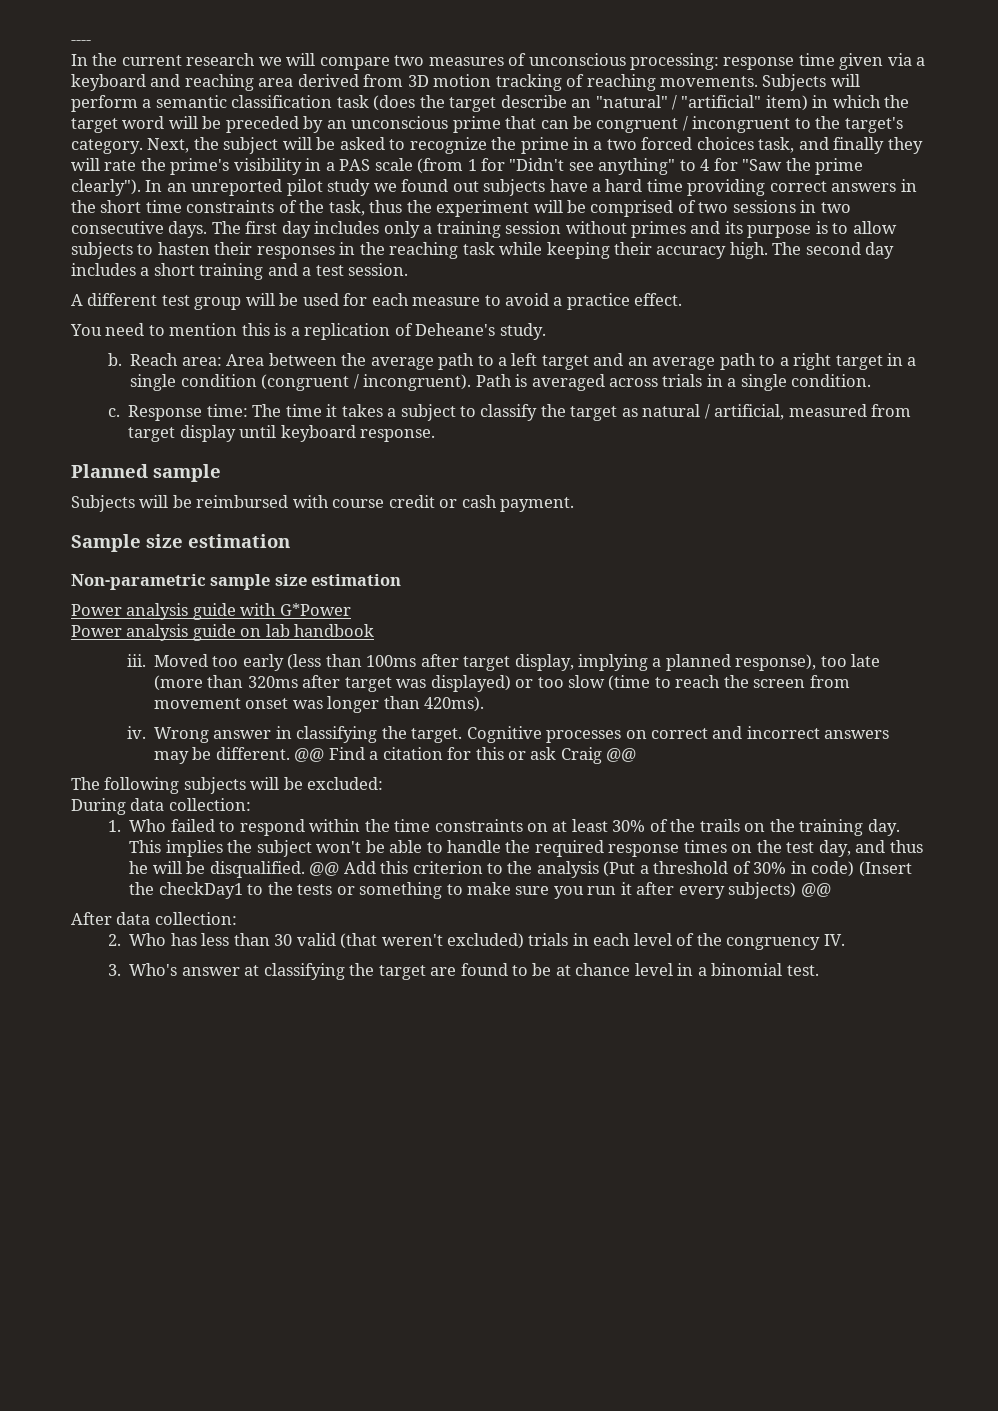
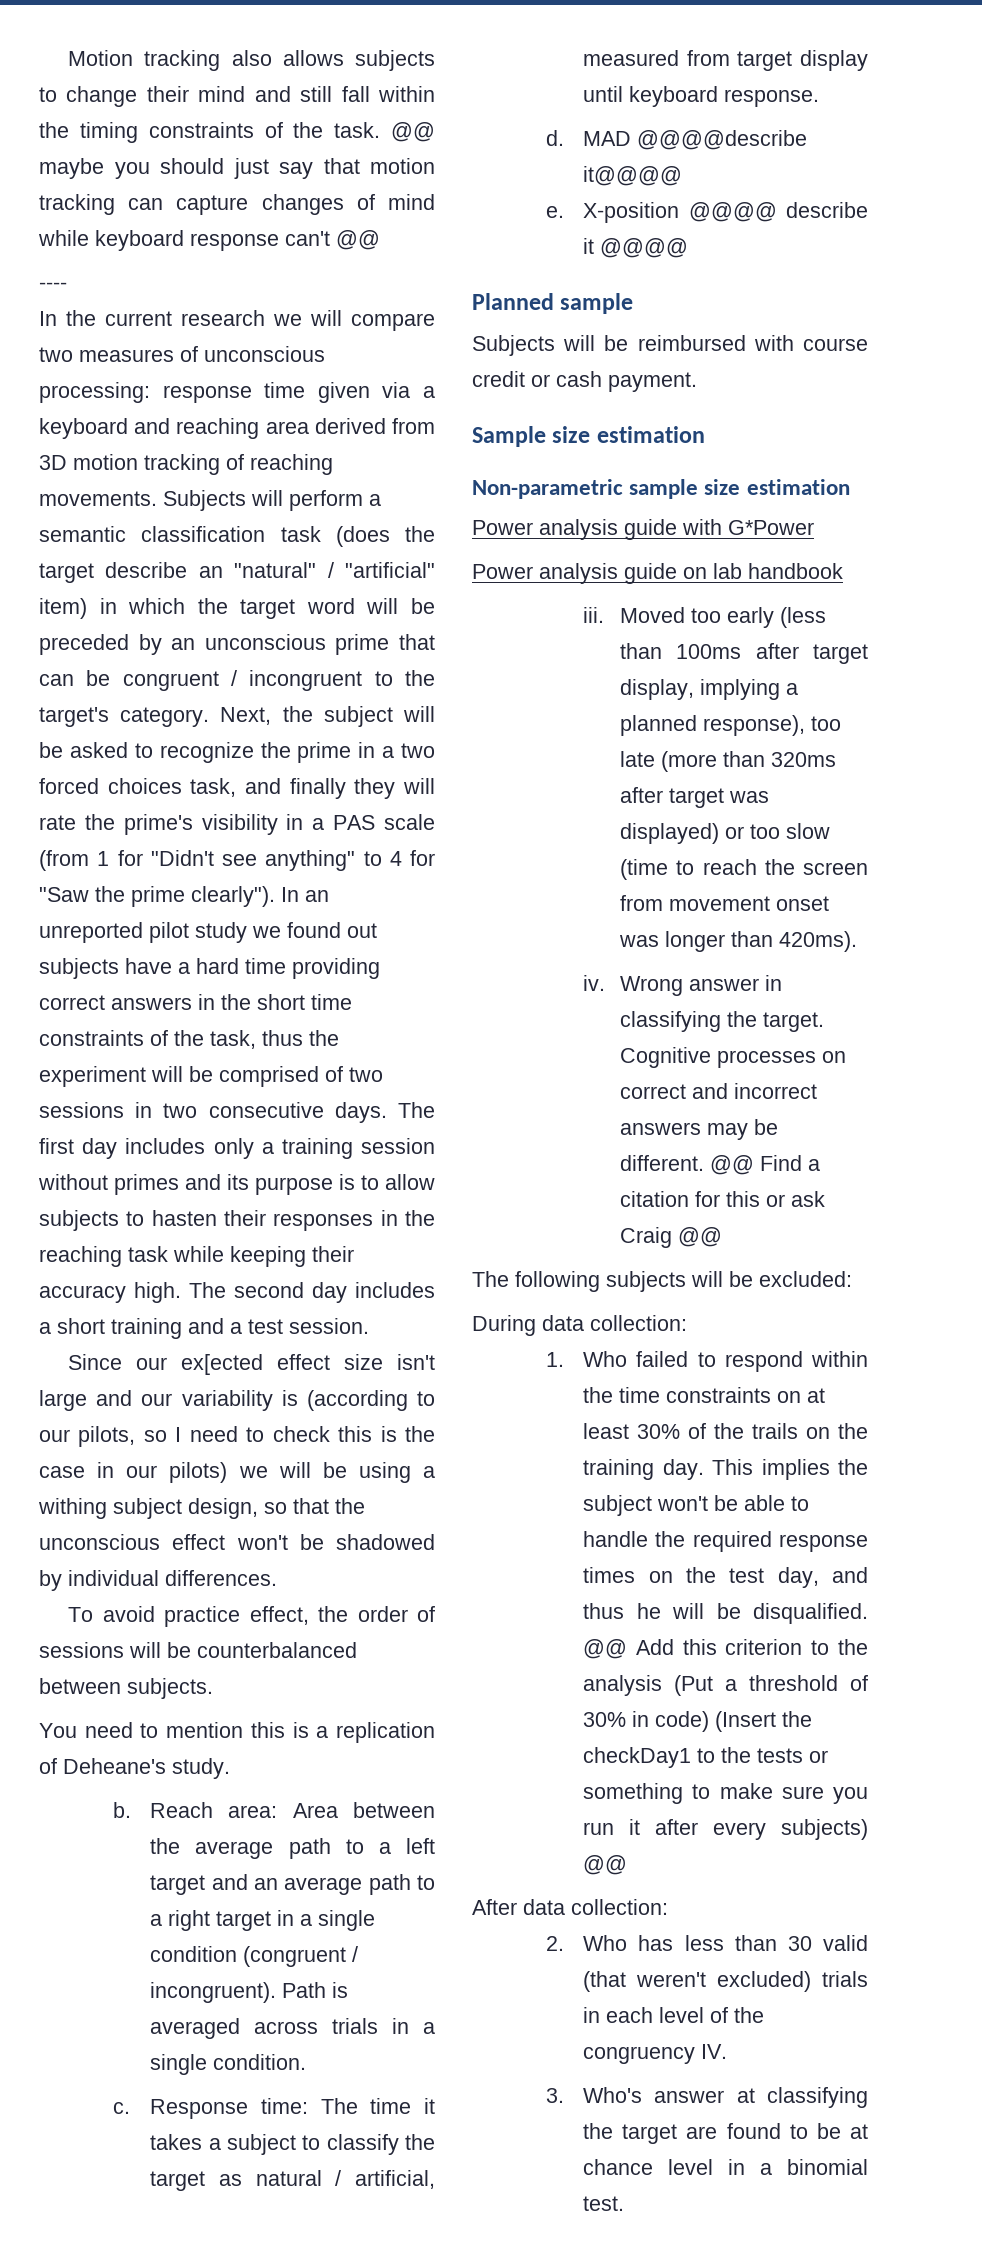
(71, 42) none -> [68,50,436,71] [39,86,435,107] [39,122,435,143] [39,158,435,179] [39,194,435,215] [38,230,380,251] Motion tracking also allows subjects to change their mind and still fall within the timing constraints of the task. @@ maybe you should just say that motion tracking can capture changes of mind while keyboard response can't @@ //
[71,293,683,310] A different test group will be used for each measure to avoid a practice effect. -> [68,1354,436,1375] [39,1390,435,1411] [39,1426,436,1447] [39,1462,435,1483] [38,1498,365,1519] [39,1534,435,1550] [39,1570,277,1591] [68,1606,436,1627] [39,1642,357,1658] [39,1678,213,1699] Since our ex[ected effect size isn't large and our variability is (according to our pilots, so I need to check this is the case in our pilots) we will be using a withing subject design, so that the unconscious effect won't be shadowed by individual differences. // To avoid practice effect, the order of sessions will be counterbalanced between subjects.
(436, 435) none -> [546,130,808,150] [583,166,683,186] [546,202,868,223] [583,238,689,258] // d. MAD @@@@describe it@@@@ // e. X-position @@@@ describe it @@@@

